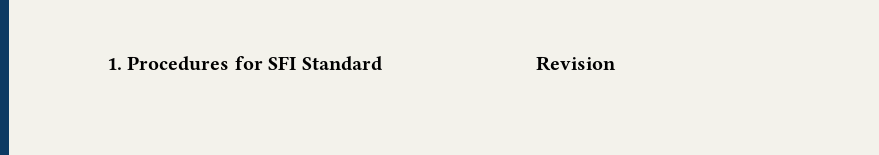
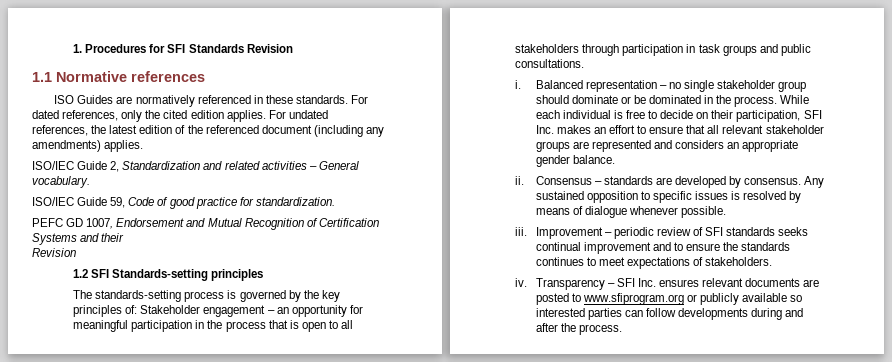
[301,56,617,71] Standard Revision -> [188,44,293,53] [32,71,205,82] [54,95,369,107] [32,110,328,122] [32,125,384,137] [32,140,144,152] [32,161,359,172] [32,176,90,188] [32,197,335,209] [32,218,379,230] [32,233,125,245] [32,248,76,257] [73,269,264,281] [73,290,340,302] [73,305,363,317] [73,320,354,332] [515,44,811,56] [515,59,585,68] [515,80,807,92] [535,95,810,107] [535,110,822,122] [535,125,824,134] [535,140,799,152] [535,155,615,167] [515,176,825,188] [535,191,802,203] [535,206,727,218] [515,227,809,239] [535,242,791,254] [535,257,773,269] [515,278,820,290] [535,293,803,305] [535,308,804,320] [535,323,622,335] Standards Revision // 1.1 Normative references // ISO Guides are normatively referenced in these standards. For dated references, only the cited edition applies. For undated references, the latest edition of the referenced document (including any amendments) applies. // ISO/IEC Guide 2, Standardization and related activities – General vocabulary. // ISO/IEC Guide 59, Code of good practice for standardization. // PEFC GD 1007, Endorsement and Mutual Recognition of Certification Systems and their // Revision // 1.2 SFI Standards-setting principles // The standards-setting process is governed by the key principles of: Stakeholder engagement – an opportunity for meaningful participation in the process that is open to all stakeholders through participation in task groups and public consultations. // i. Balanced representation – no single stakeholder group should dominate or be dominated in the process. While each individual is free to decide on their participation, SFI Inc. makes an effort to ensure that all relevant stakeholder groups are represented and considers an appropriate gender balance. // ii. Consensus – standards are developed by consensus. Any sustained opposition to specific issues is resolved by means of dialogue whenever possible. // iii. Improvement – periodic review of SFI standards seeks continual improvement and to ensure the standards continues to meet expectations of stakeholders. // iv. Transparency – SFI Inc. ensures relevant documents are posted to www.sfiprogram.org or publicly available so interested parties can follow developments during and after the process.

